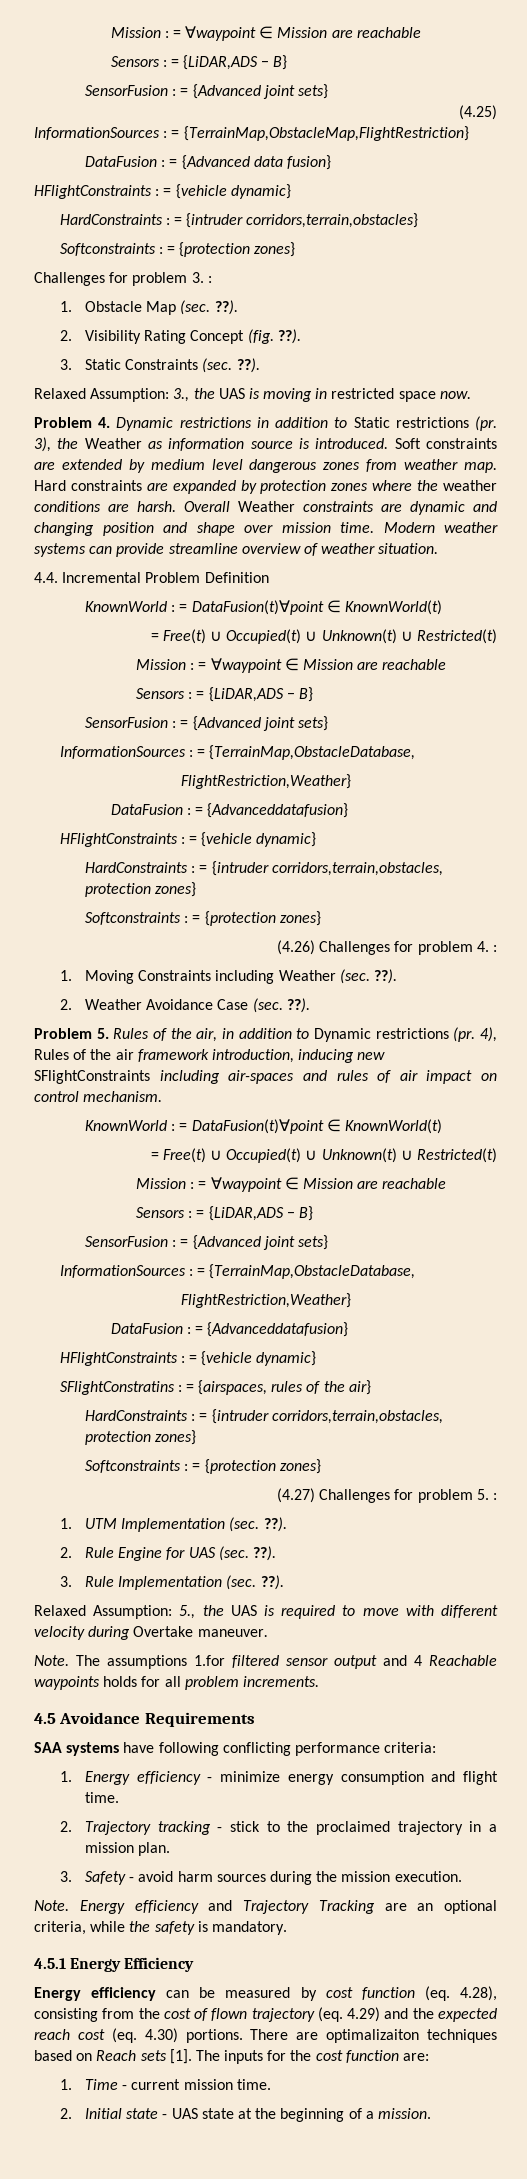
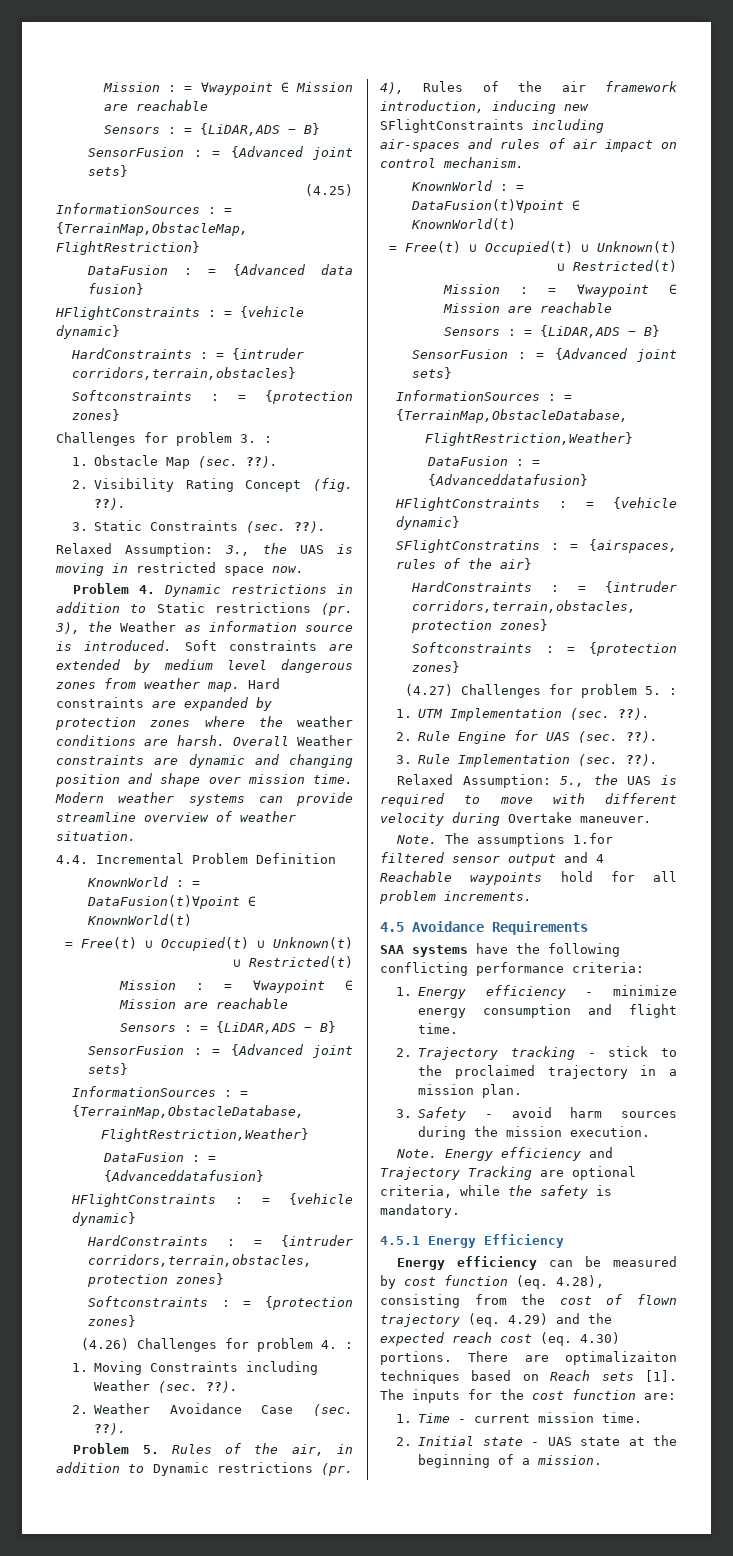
[103,1676,138,1687] holds -> [560,871,593,882] hold
(155, 1747) none -> [516,943,540,954] the
[417,1903,434,1911] an -> (564, 1173) none

